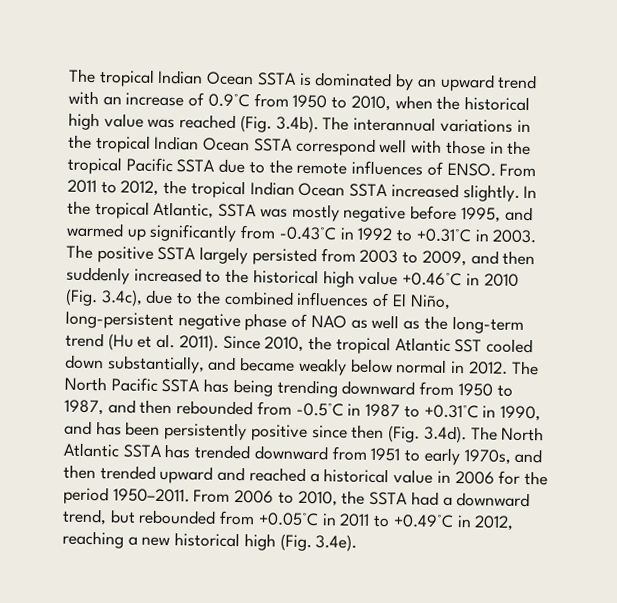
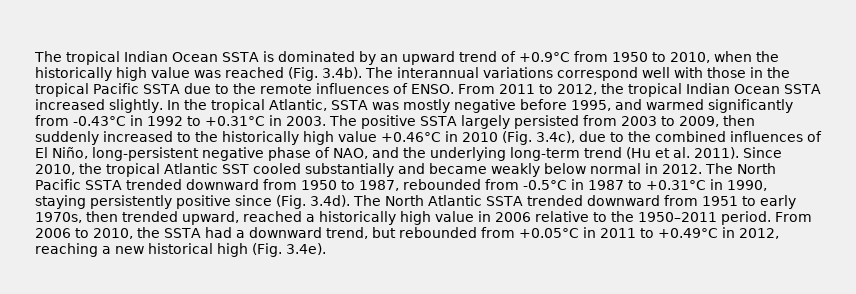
[68,90,250,108] with an increase of 0.9°C -> [500,51,570,62] of +0.9°C
[463,96,530,112] historical -> [35,67,112,81] historically
[516,119,531,133] [68,134,293,153] in the tropical Indian Ocean SSTA -> (553, 72) none
[126,228,146,241] up -> (704, 104) none
[470,250,499,265] and -> (719, 121) none
[252,269,319,285] historical -> [222,131,299,145] historically
[310,314,448,330] NAO as well as the -> [333,147,506,161] NAO, and the underlying
[65,354,205,374] down substantially, -> [305,163,394,177] substantially
[203,378,338,398] has being trending -> [125,179,182,190] trended
[107,399,173,415] and then -> (399, 185) none
[64,420,161,436] and has been -> [35,195,86,209] staying
[351,424,385,440] then -> (272, 200) none
[164,444,192,459] has -> (523, 201) none
[514,448,543,464] and -> (82, 217) none
[159,465,548,486] [63,486,190,505] upward and reached a historical value in 2006 for the period 1950–2011. -> [182,211,771,225] upward, reached a historically high value in 2006 relative to the 1950–2011 period.

